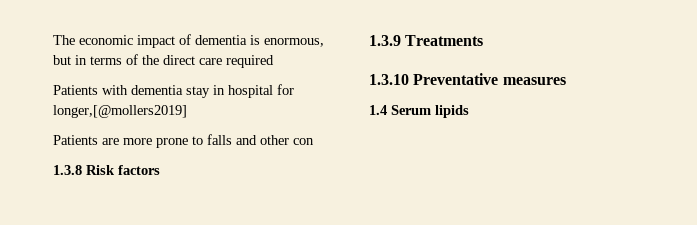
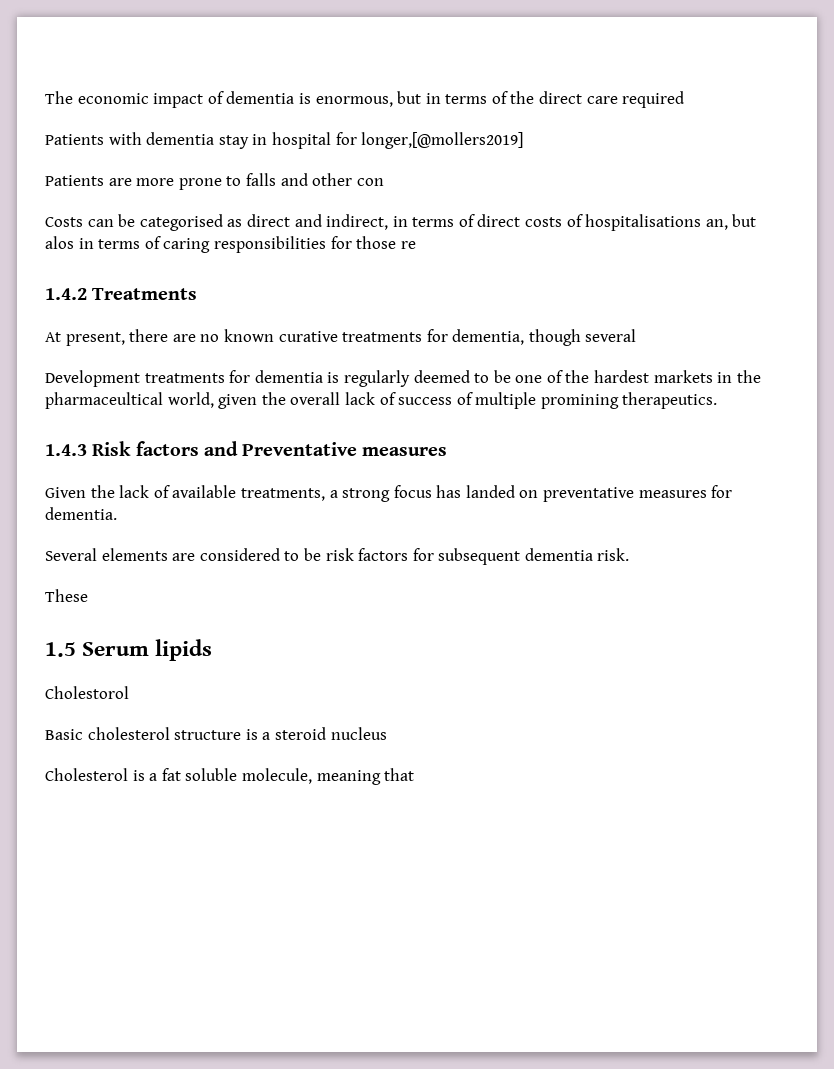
[53,165,82,175] 1.3.8 -> [45,214,757,231] [45,236,416,253] [45,288,198,300] [45,329,637,346] [45,370,761,387] [45,392,718,409] [45,444,87,456] Costs can be categorised as direct and indirect, in terms of direct costs of hospitalisations an, but alos in terms of caring responsibilities for those re // 1.4.2 Treatments // At present, there are no known curative treatments for dementia, though several // Development treatments for dementia is regularly deemed to be one of the hardest markets in the pharmaceultical world, given the overall lack of success of multiple promining therapeutics. // 1.4.3
[369,35,484,46] [369,74,409,85] // 1.3.9 Treatments // 1.3.10 -> [203,441,238,456] and
[369,105,469,118] 1.4 Serum lipids -> [45,485,733,502] [45,507,117,520] [45,548,630,565] [45,589,88,602] [45,639,213,661] [45,686,129,699] [45,727,387,740] [45,768,415,785] Given the lack of available treatments, a strong focus has landed on preventative measures for dementia. // Several elements are considered to be risk factors for subsequent dementia risk. // These // 1.5 Serum lipids // Cholestorol // Basic cholesterol structure is a steroid nucleus // Cholesterol is a fat soluble molecule, meaning that

